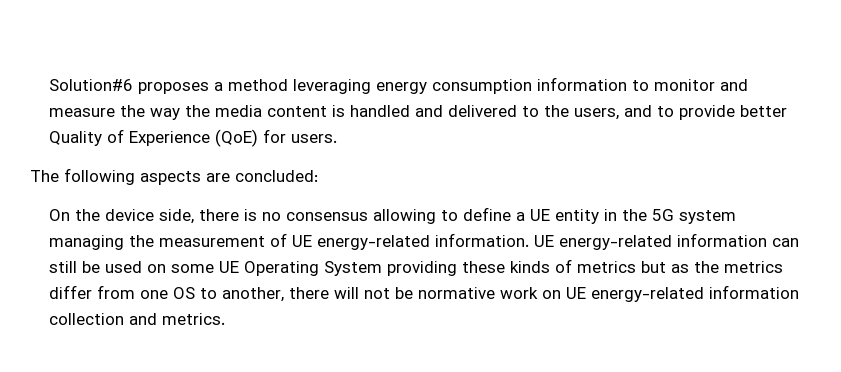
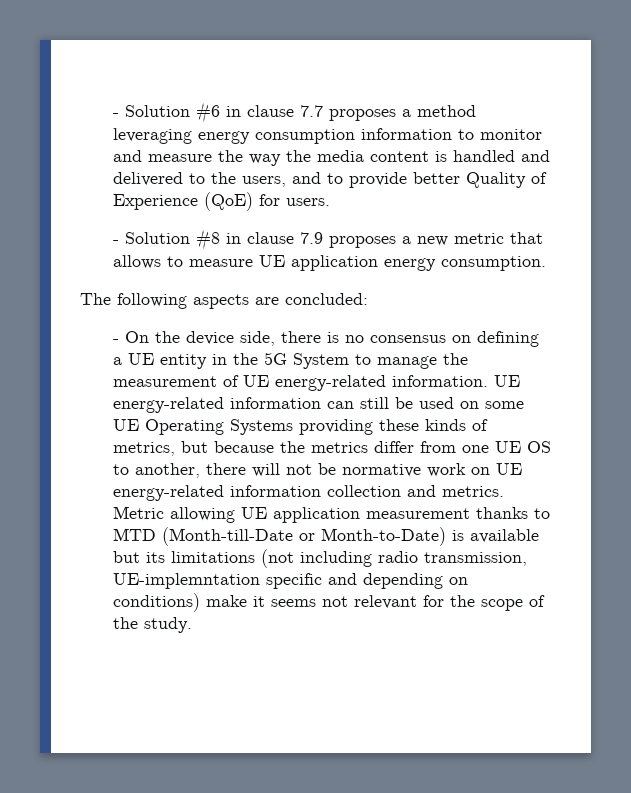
[48,79,133,91] Solution#6 -> [112,102,323,123] - Solution #6 in clause 7.7
(337, 138) none -> [112,229,543,250] [112,255,546,271] // - Solution #8 in clause 7.9 proposes a new metric that allows to measure UE application energy consumption.
(318, 176) none -> [112,339,119,343] -
[372,207,511,224] allowing to define -> [451,331,539,347] on defining
[678,210,736,224] [48,235,124,250] system managing -> [292,353,437,369] System to manage
[323,261,382,276] System -> [229,419,293,435] Systems
[576,261,689,273] metrics but as -> [112,441,274,456] metrics, but because
(168, 294) none -> [494,441,521,453] UE
(225, 319) none -> [112,506,550,523] [112,527,539,546] [112,549,527,568] [112,573,468,589] [112,593,545,612] [112,617,192,633] Metric allowing UE application measurement thanks to MTD (Month-till-Date or Month-to-Date) is available but its limitations (not including radio transmission, UE-implemntation specific and depending on conditions) make it seems not relevant for the scope of the study.

